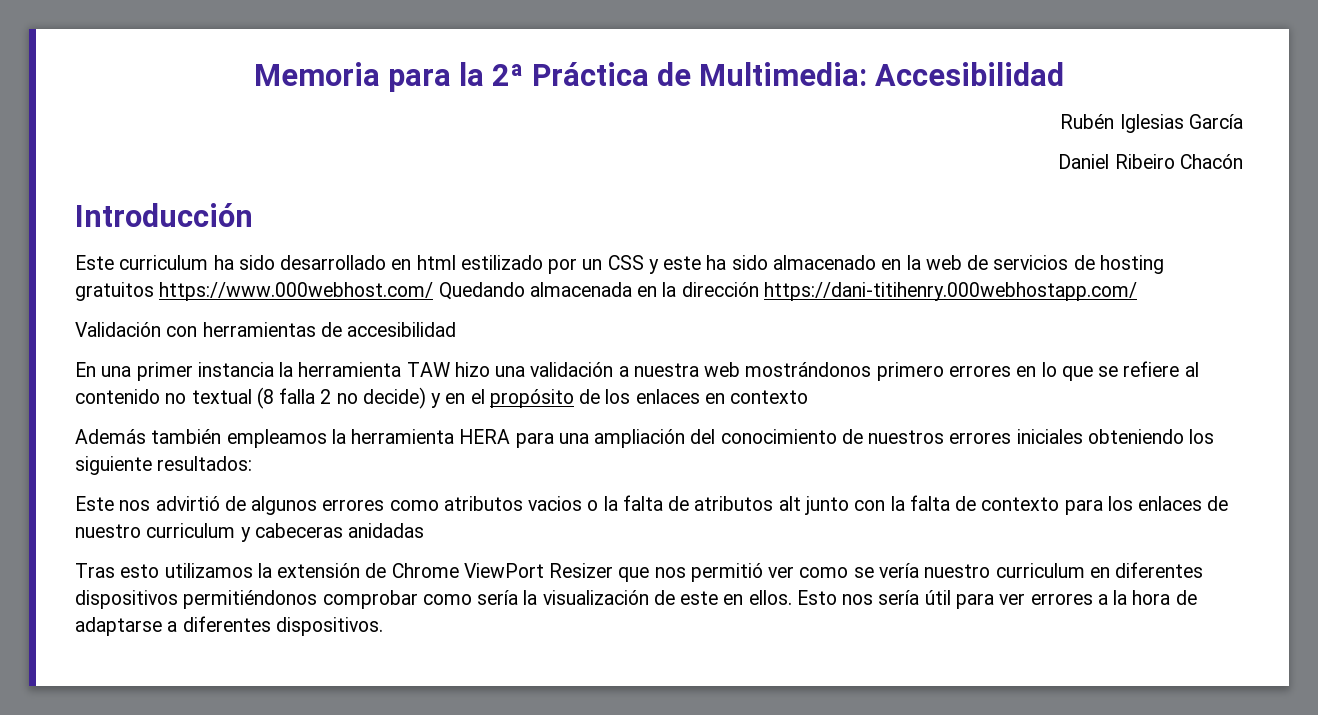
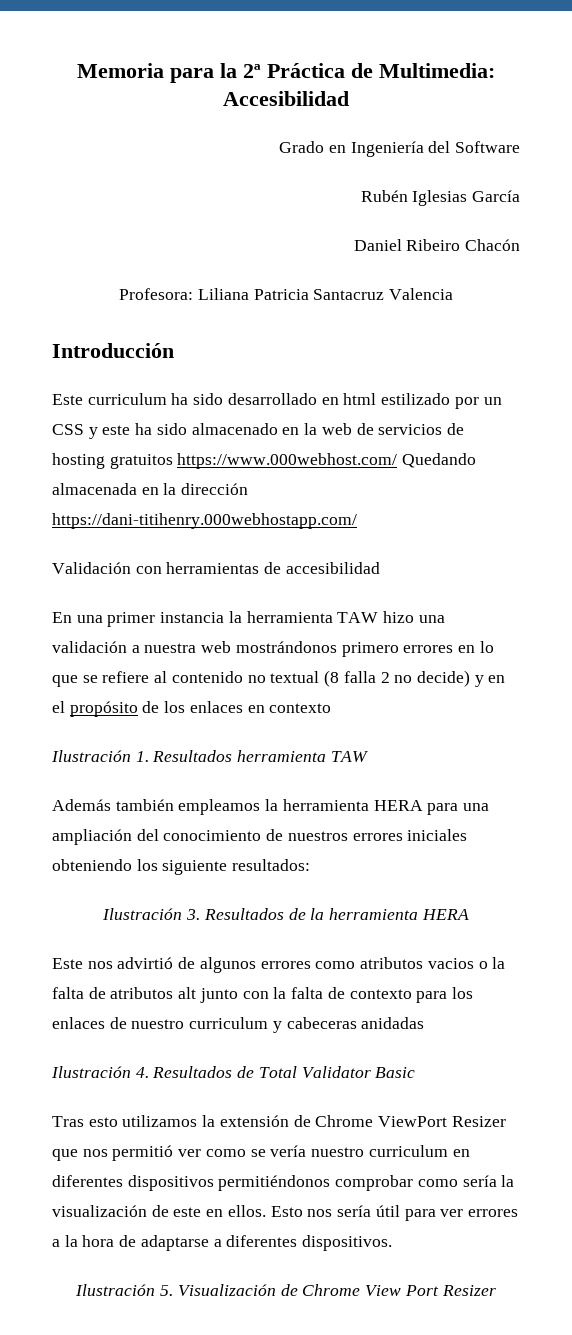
(1065, 74) none -> [279,141,521,157] // Grado en Ingeniería del Software
(1244, 161) none -> [119,288,453,300] // Profesora: Liliana Patricia Santacruz Valencia
(809, 397) none -> [51,750,368,762] // Ilustración 1. Resultados herramienta TAW
(253, 463) none -> [102,908,469,920] // Ilustración 3. Resultados de la herramienta HERA
(425, 530) none -> [51,1066,416,1078] // Ilustración 4. Resultados de Total Validator Basic
(383, 626) none -> [75,1284,496,1296] // Ilustración 5. Visualización de Chrome View Port Resizer

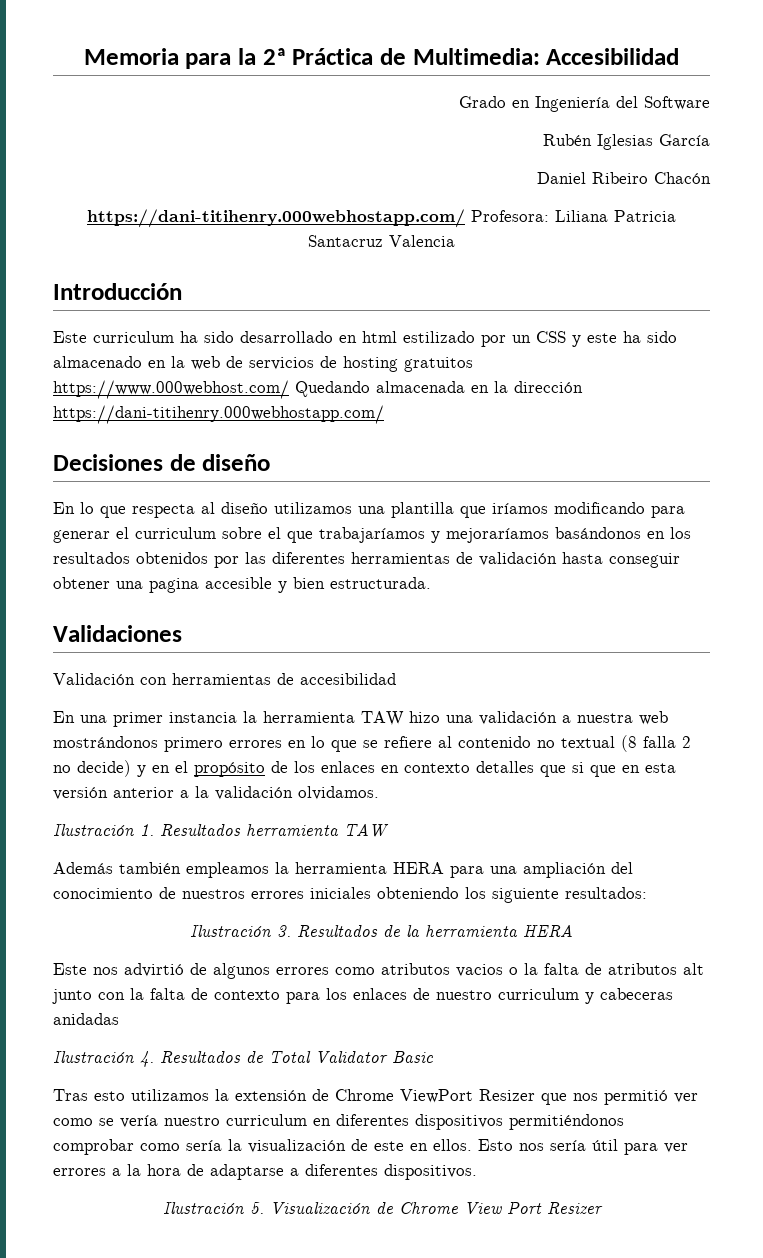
(520, 245) none -> [87,209,465,228] https://dani-titihenry.000webhostapp.com/
(357, 521) none -> [53,454,271,471] [53,502,685,518] [53,527,691,543] [53,552,680,568] [53,577,431,593] [53,625,182,642] // Decisiones de diseño // En lo que respecta al diseño utilizamos una plantilla que iríamos modificando para generar el curriculum sobre el que trabajaríamos y mejoraríamos basándonos en los resultados obtenidos por las diferentes herramientas de validación hasta conseguir obtener una pagina accesible y bien estructurada. // Validaciones
(332, 708) none -> [476,761,676,777] [53,786,379,800] detalles que si que en esta versión anterior a la validación olvidamos.

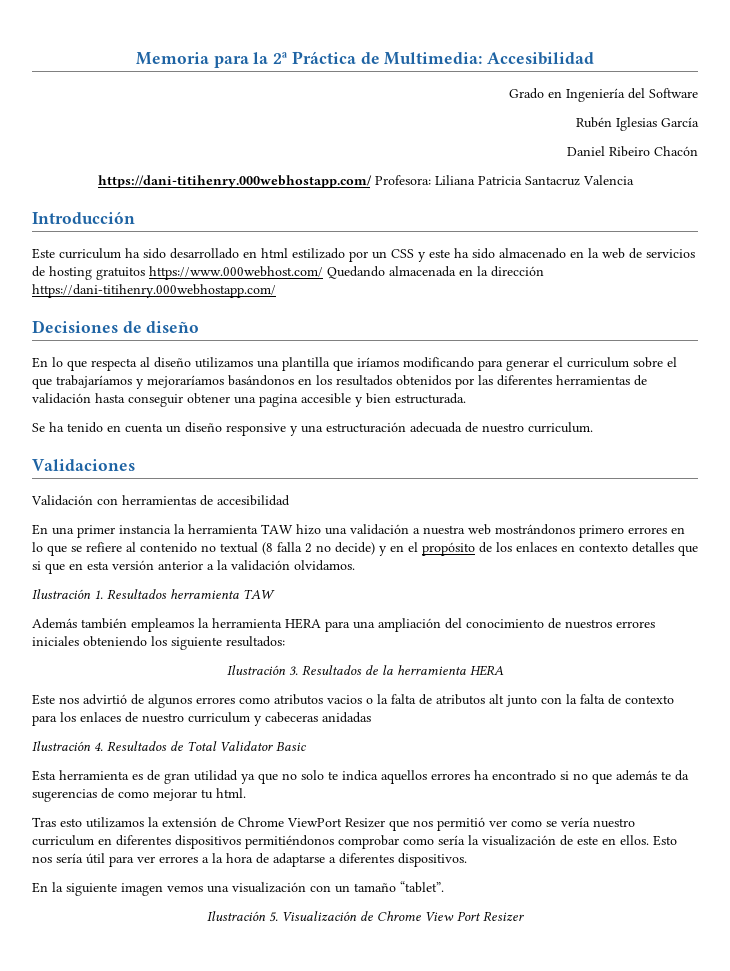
(431, 583) none -> [32,422,593,436] // Se ha tenido en cuenta un diseño responsive y una estructuración adecuada de nuestro curriculum.
(433, 1057) none -> [32,770,689,784] [32,788,246,802] // Esta herramienta es de gran utilidad ya que no solo te indica aquellos errores ha encontrado si no que además te da sugerencias de como mejorar tu html.
(477, 1172) none -> [32,881,444,896] // En la siguiente imagen vemos una visualización con un tamaño “tablet”.

